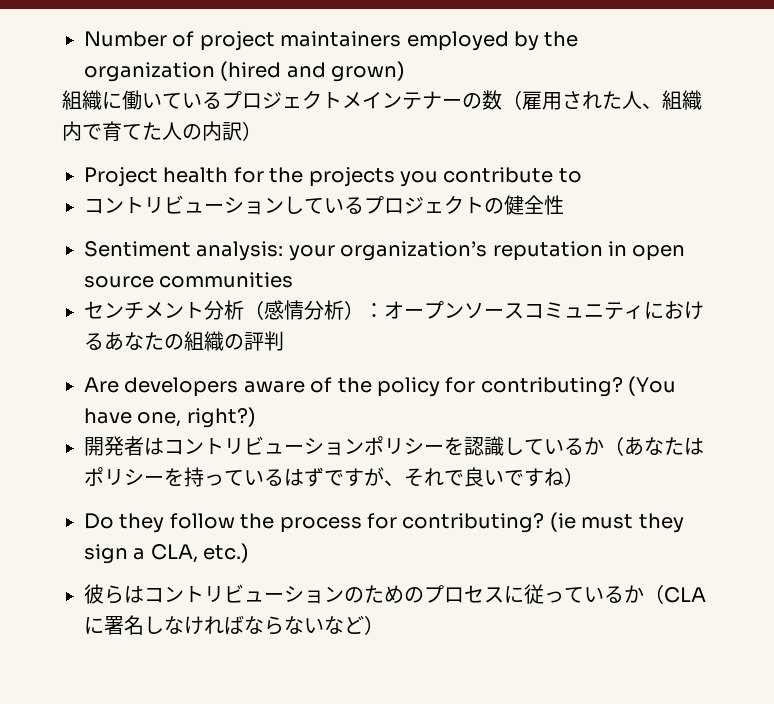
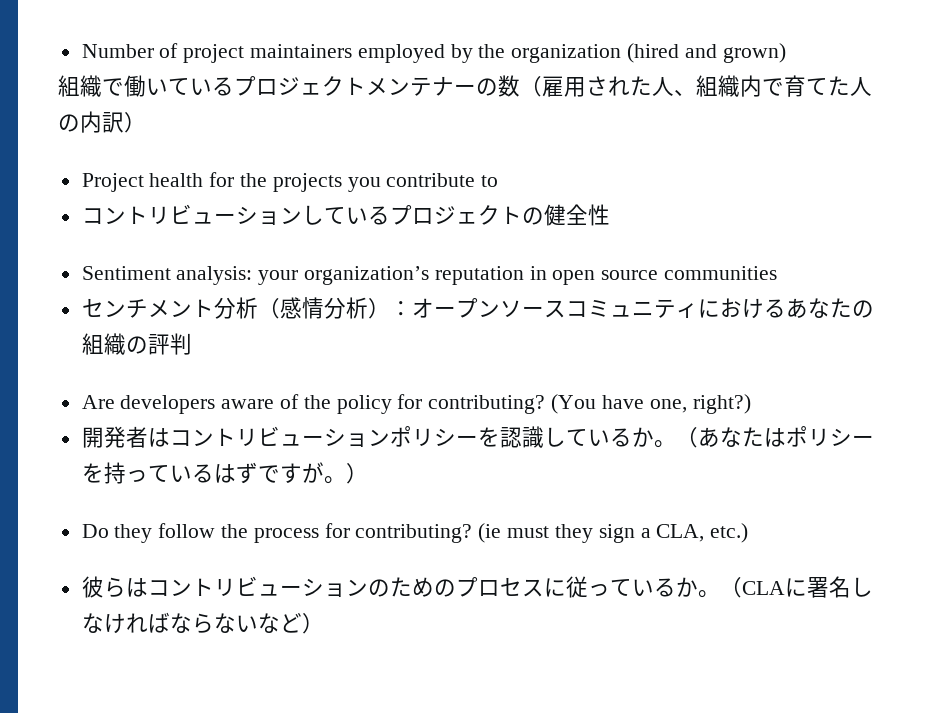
[102,92,122,109] に -> [102,78,124,96] で
[362,92,382,109] イ -> (388, 86) none
(604, 446) none -> [653,440,676,448] 。
[384,467,564,487] 、それで良いですね -> [323,476,346,484] 。
(644, 594) none -> [697,590,720,598] 。

